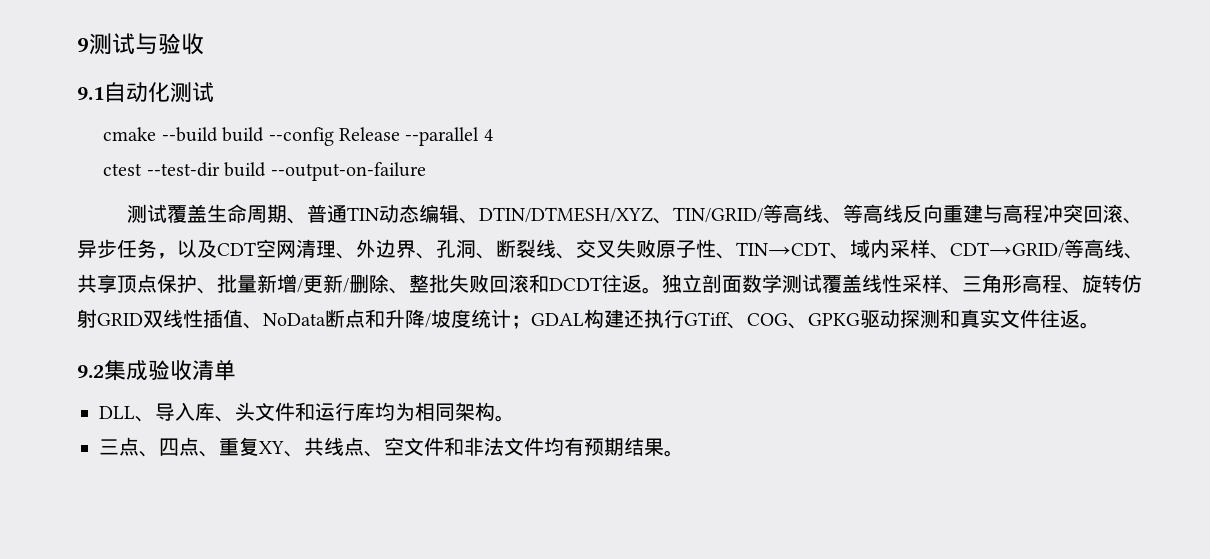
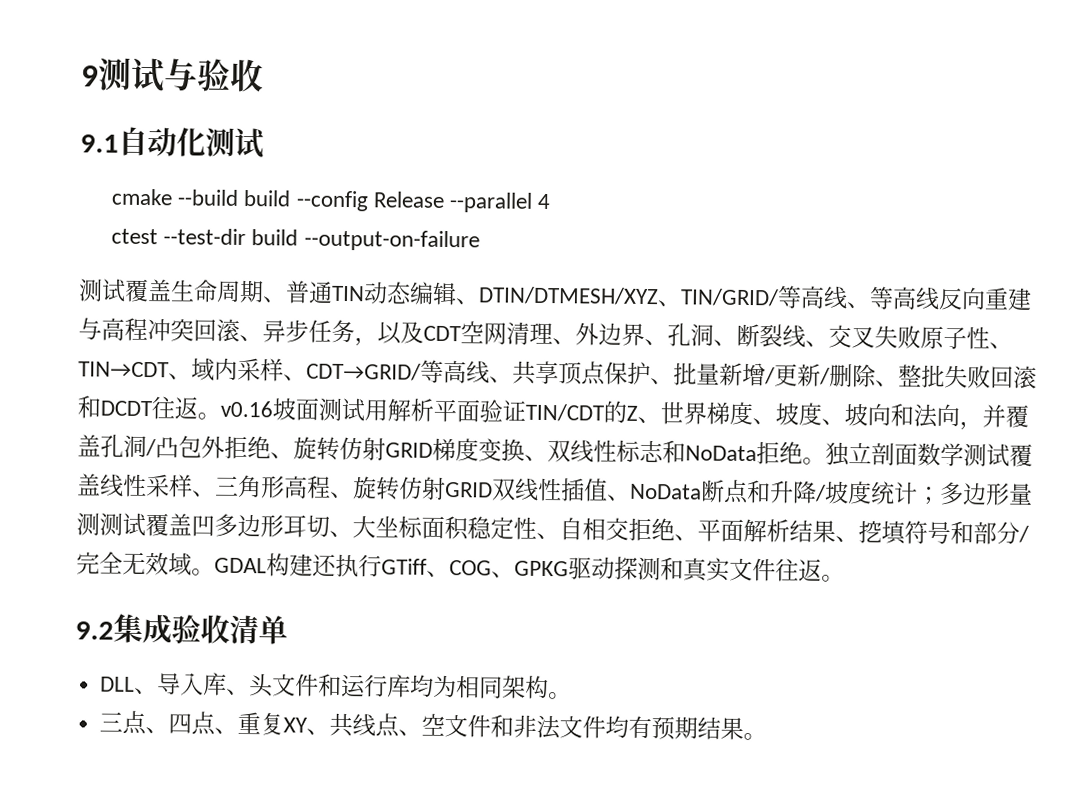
(662, 290) none -> [220,397,1029,431] [77,434,826,465] v0.16坡面测试用解析平面验证TIN/CDT的Z、世界梯度、坡度、坡向和法向，并覆盖孔洞/凸包外拒绝、旋转仿射GRID梯度变换、双线性标志和NoData拒绝。
(531, 322) none -> [939,481,1033,506] [76,512,1029,545] [76,551,215,576] 多边形量测测试覆盖凹多边形耳切、大坐标面积稳定性、自相交拒绝、平面解析结果、挖填符号和部分/完全无效域。

